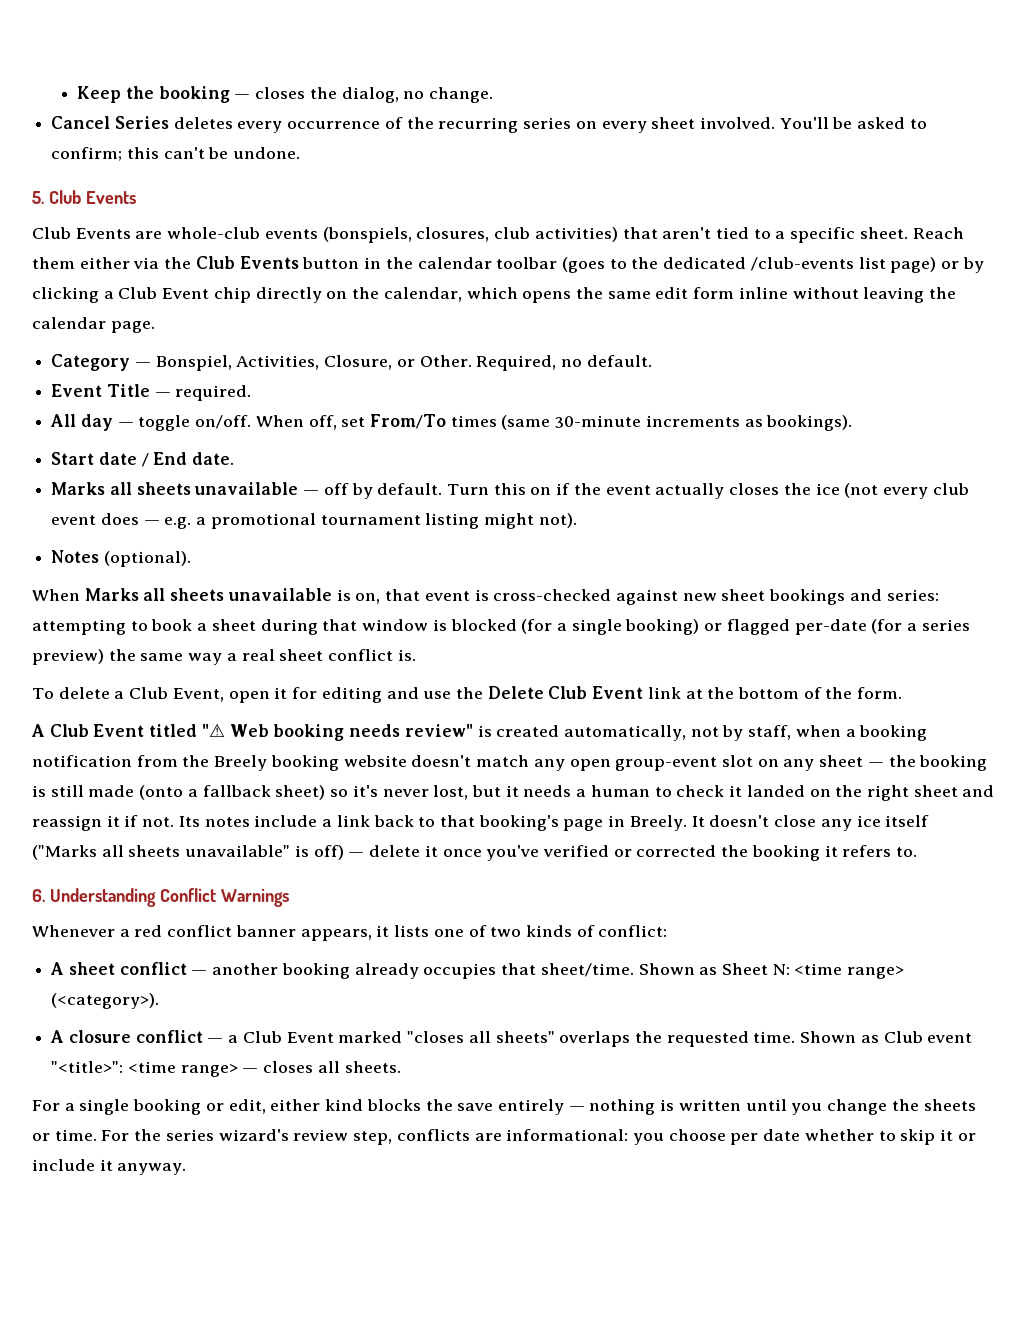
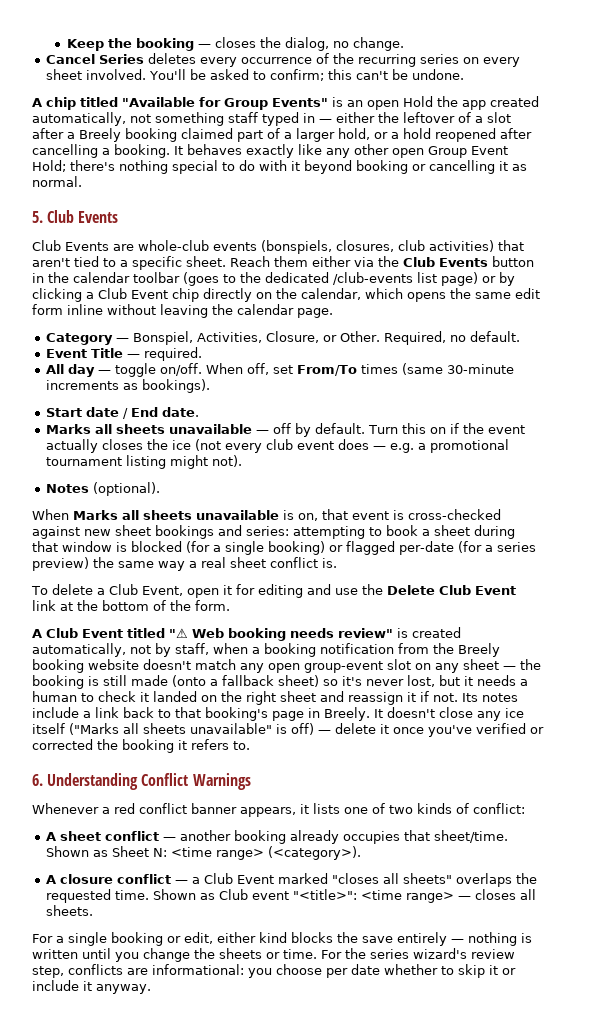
(301, 153) none -> [32,96,539,110] [32,112,511,126] [32,128,532,142] [32,144,508,158] [32,160,527,174] [32,176,82,187] // A chip titled "Available for Group Events" is an open Hold the app created automatically, not something staff typed in — either the leftover of a slot after a Breely booking claimed part of a larger hold, or a hold reopened after cancelling a booking. It behaves exactly like any other open Group Event Hold; there's nothing special to do with it beyond booking or cancelling it as normal.

